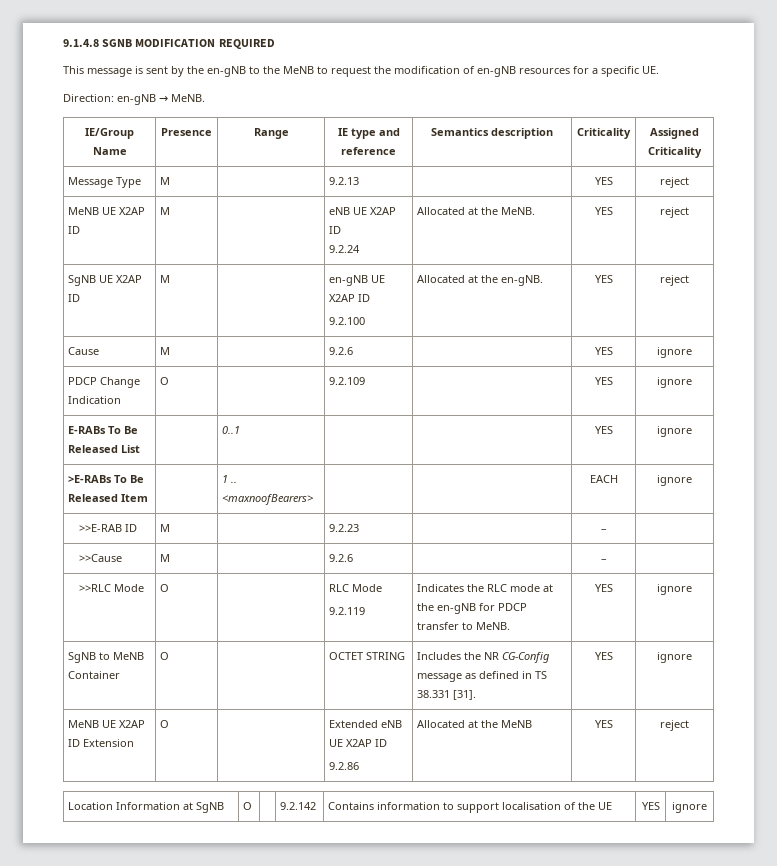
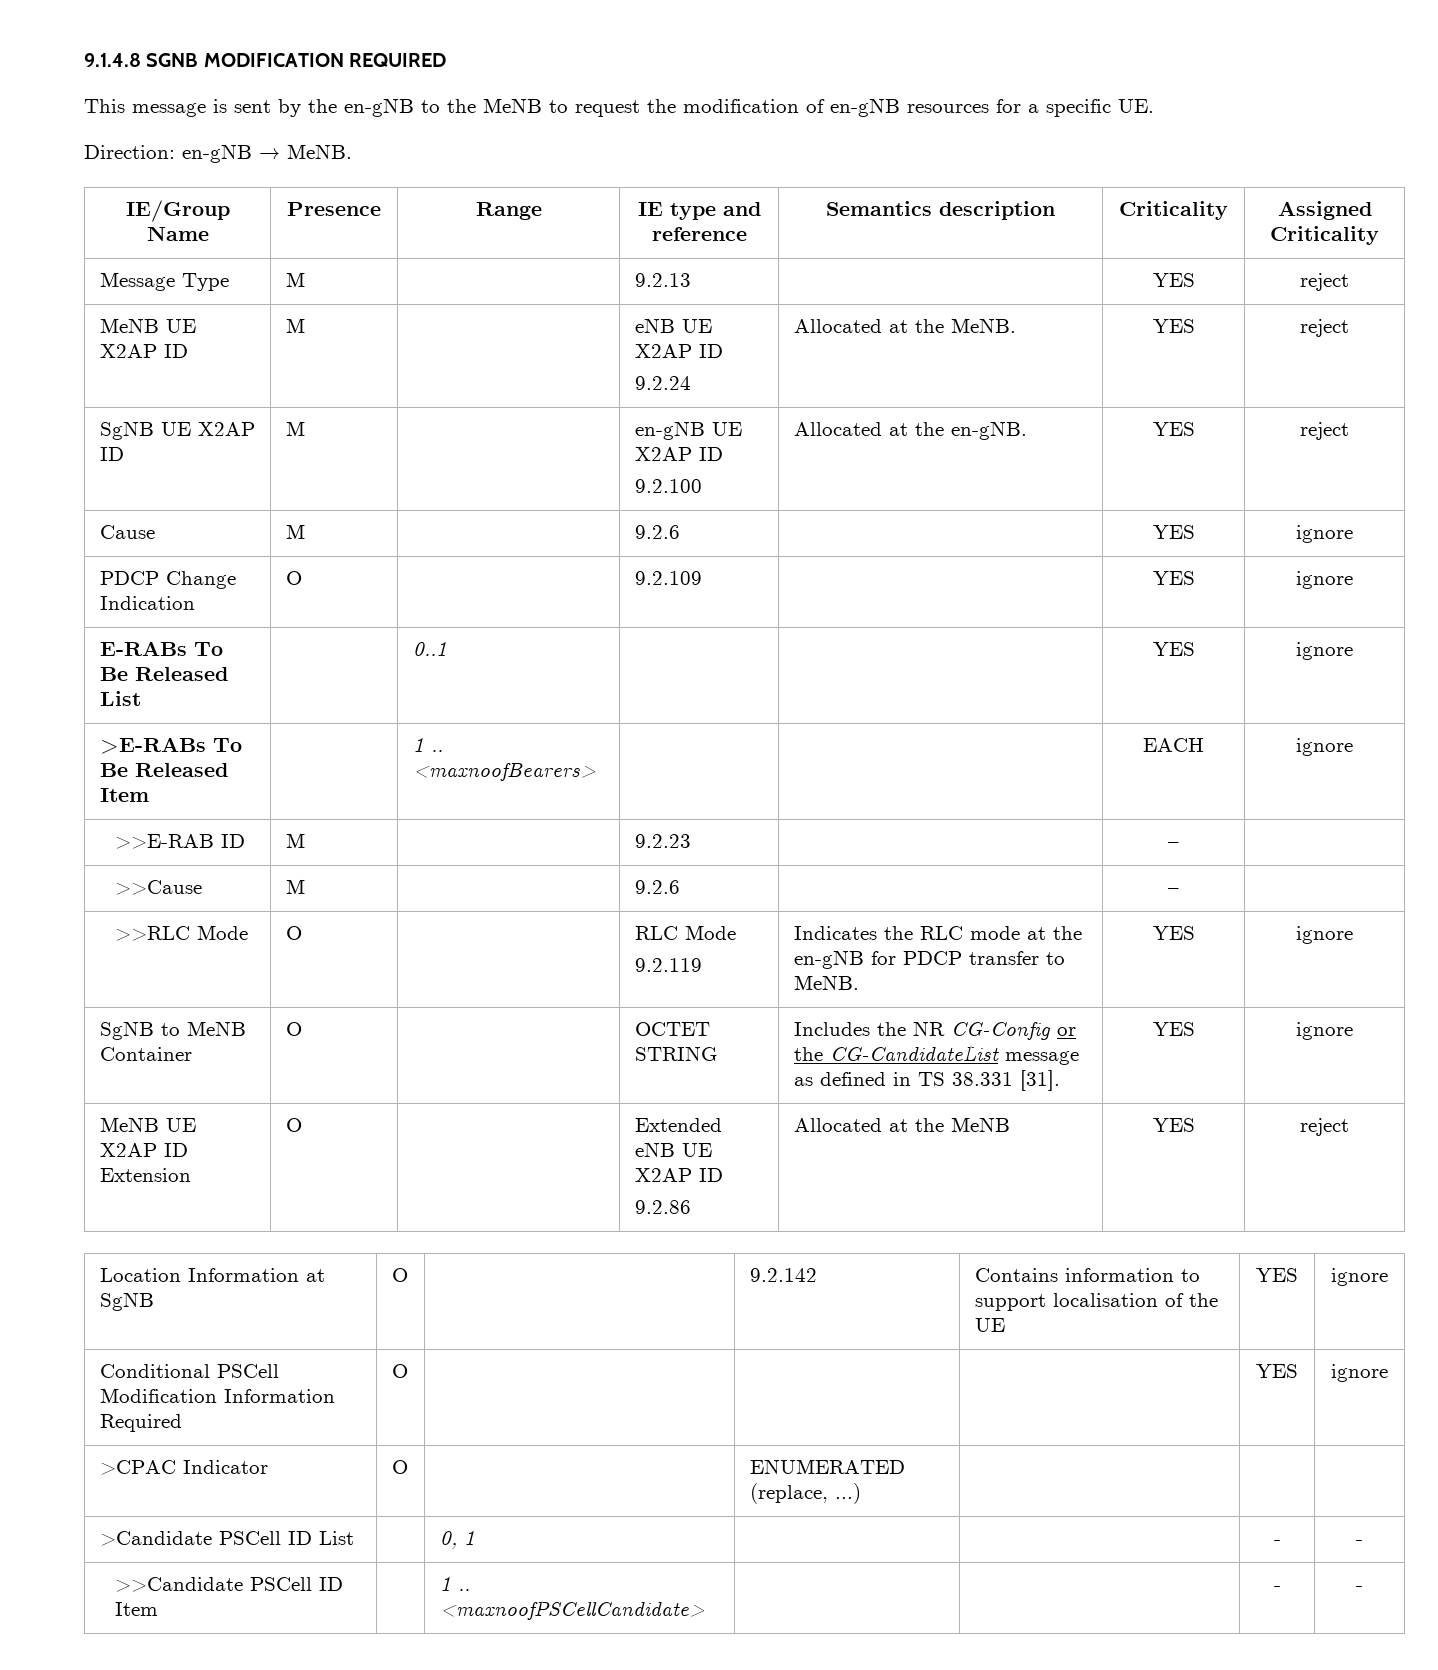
(550, 657) none -> [1056,1027,1076,1036] [793,1045,999,1062] or the CG-CandidateList
(707, 807) none -> [99,1364,279,1378] [99,1388,335,1403] [99,1414,182,1432] [391,1364,408,1378] [1256,1364,1298,1378] [1331,1364,1388,1382] [99,1460,268,1475] [391,1460,408,1474] [749,1459,905,1474] [749,1483,861,1504] [99,1531,354,1546] [439,1531,475,1549] [1273,1540,1281,1545] [1356,1540,1363,1545] [114,1577,343,1592] [114,1602,158,1616] [439,1577,470,1591] [439,1600,705,1620] [1273,1586,1281,1591] [1356,1586,1363,1591] // Conditional PSCell Modification Information Required | O | | | | YES | ignore // >CPAC Indicator | O | | ENUMERATED (replace, ...) | | | // >Candidate PSCell ID List | | 0, 1 | | | - | - // >>Candidate PSCell ID Item | | 1 .. <maxnoofPSCellCandidate> | | | - | -

